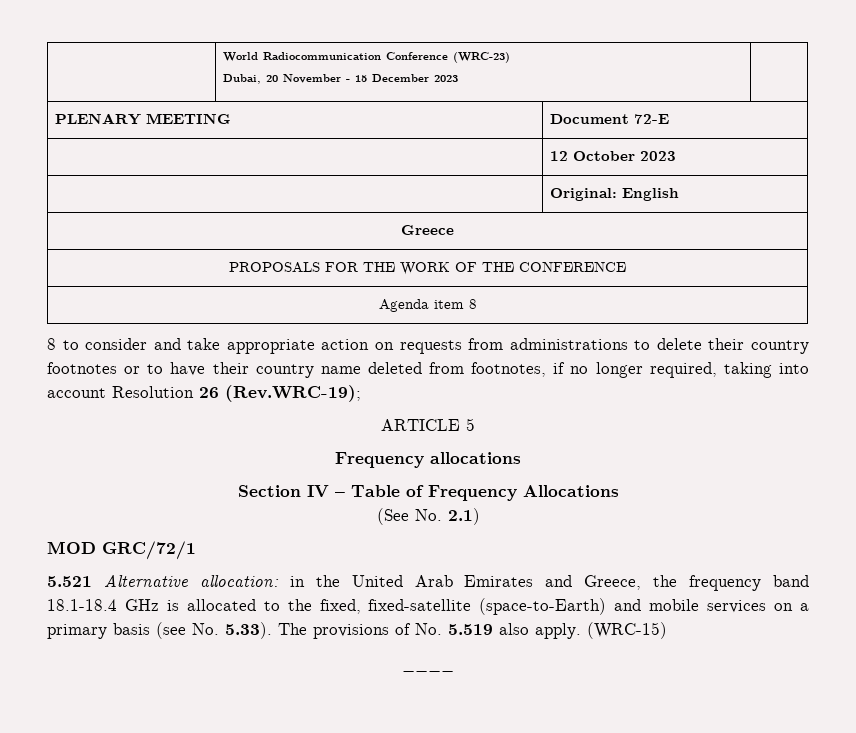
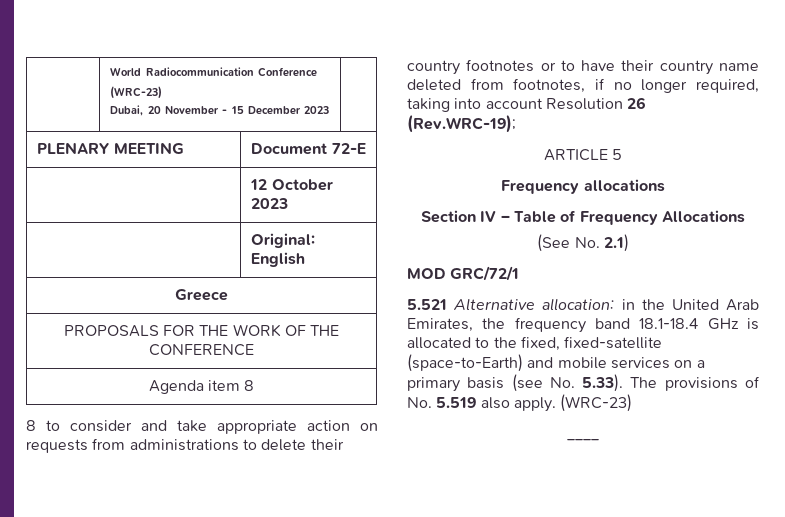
[464,575,642,590] Emirates and Greece, -> [407,318,473,332] Emirates,
[587,622,667,639] (WRC-15) -> [560,394,633,412] (WRC-23)

